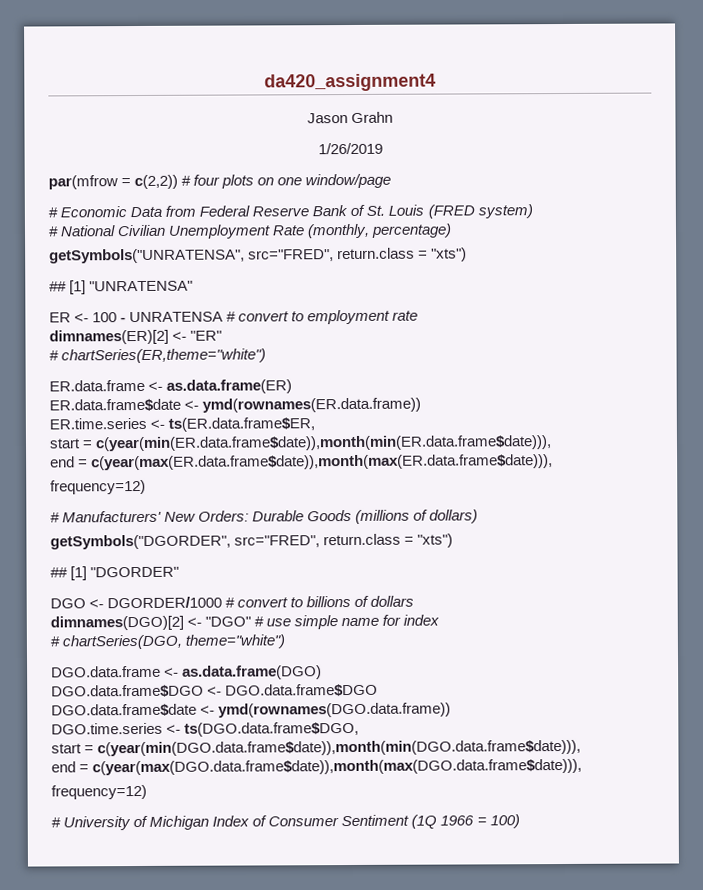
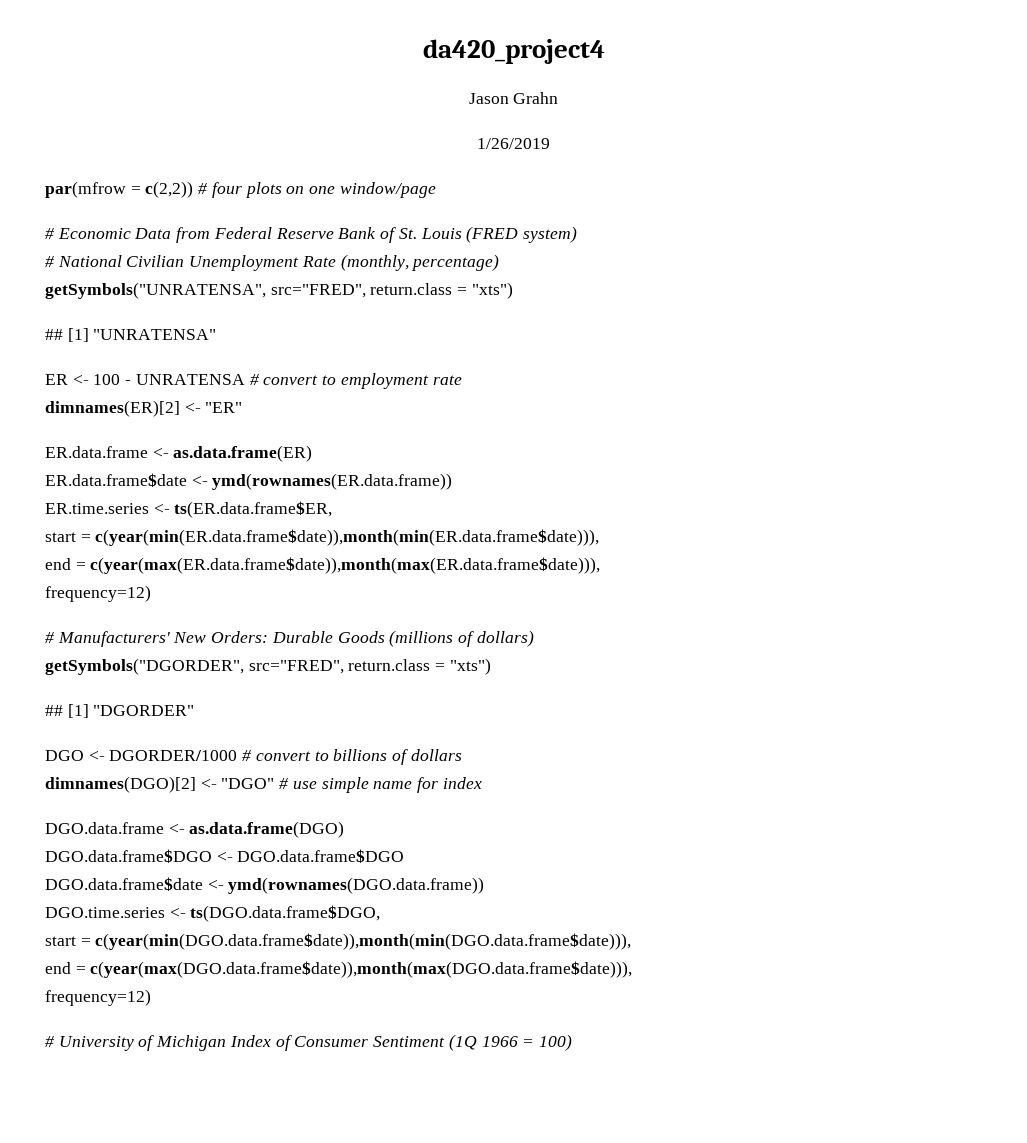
[264,73,436,92] da420_assignment4 -> [422,39,605,64] da420_project4
[49,348,267,364] // # chartSeries(ER,theme="white") -> (243, 407) none
[50,634,286,650] // # chartSeries(DGO, theme="white") -> (482, 783) none

